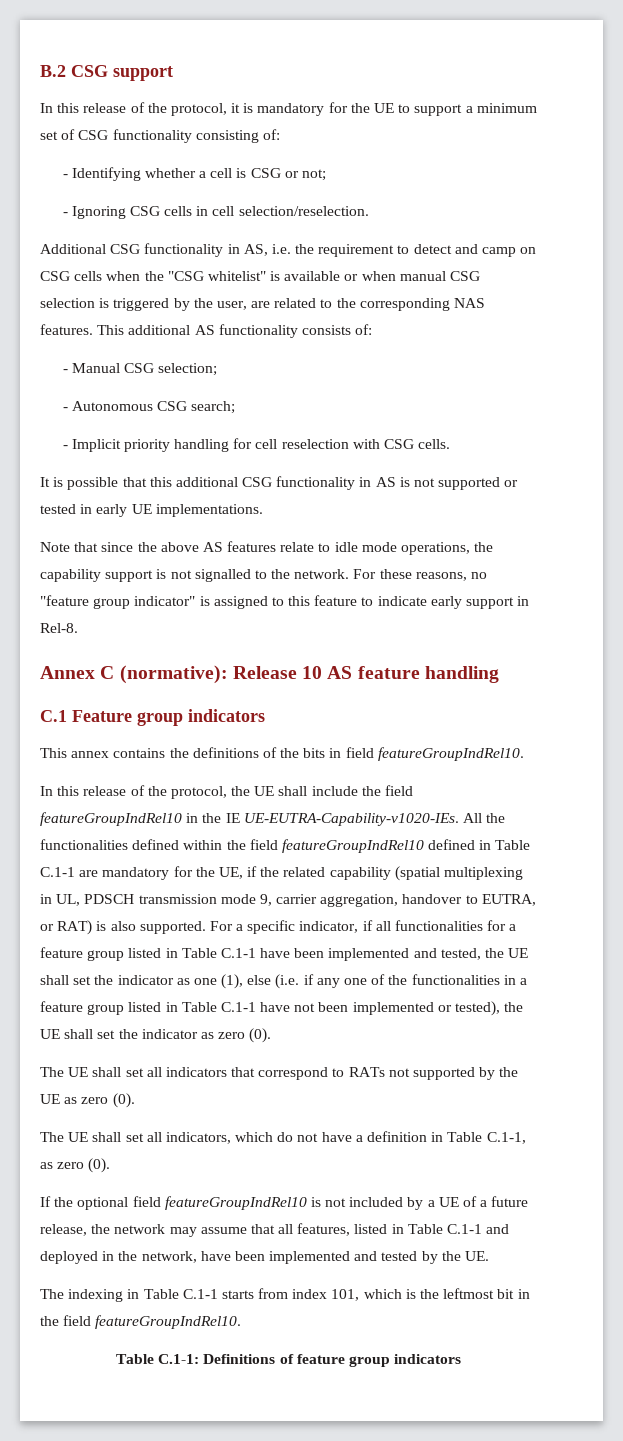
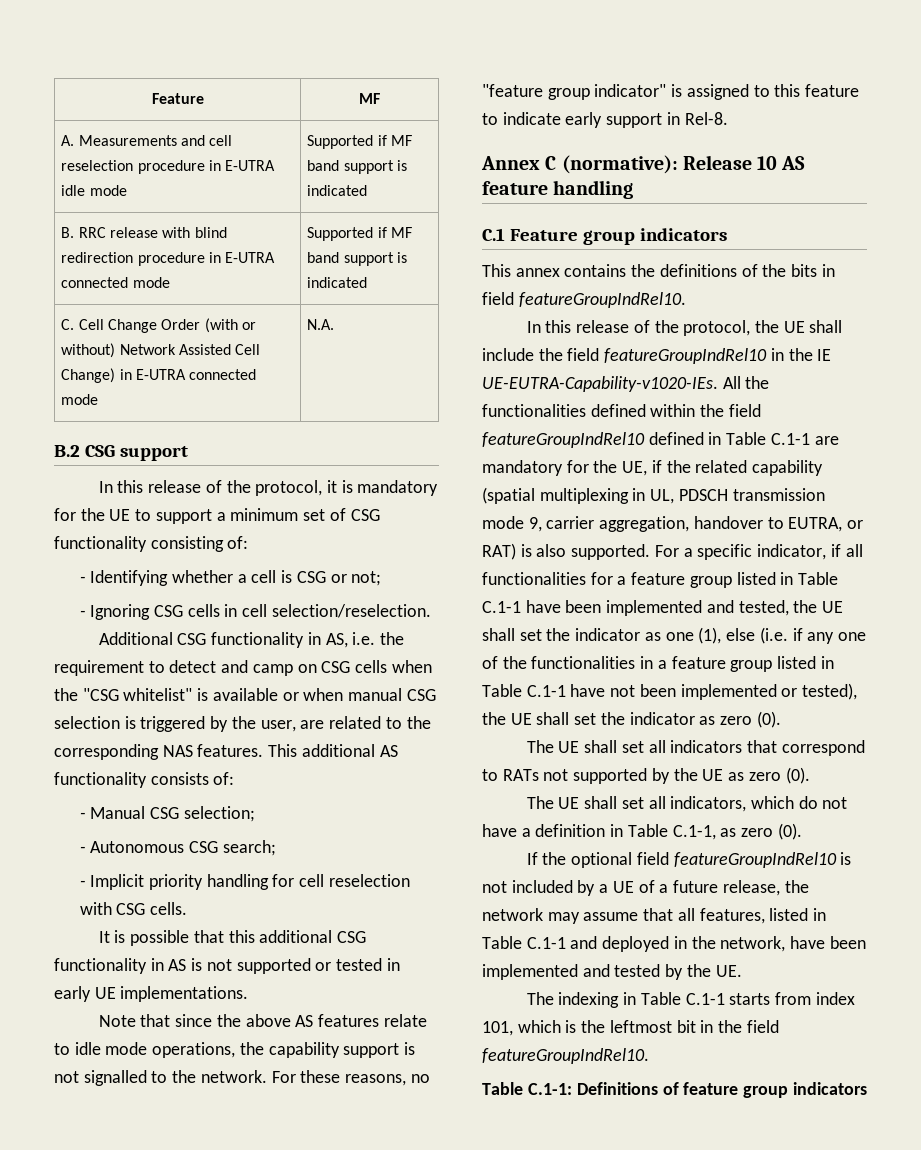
(40, 71) none -> [151,93,204,104] [358,93,380,104] [61,135,233,146] [61,160,276,174] [61,185,127,196] [307,135,413,149] [307,160,408,174] [307,185,368,196] [61,227,227,238] [61,252,276,266] [61,277,170,288] [307,227,413,241] [307,252,408,266] [307,277,368,288] [61,318,257,333] [61,343,261,358] [61,368,257,383] [61,394,99,405] [307,319,335,330] Feature | MF // A. Measurements and cell reselection procedure in E-UTRA idle mode | Supported if MF band support is indicated // B. RRC release with blind redirection procedure in E-UTRA connected mode | Supported if MF band support is indicated // C. Cell Change Order (with or without) Network Assisted Cell Change) in E-UTRA connected mode | N.A. //

